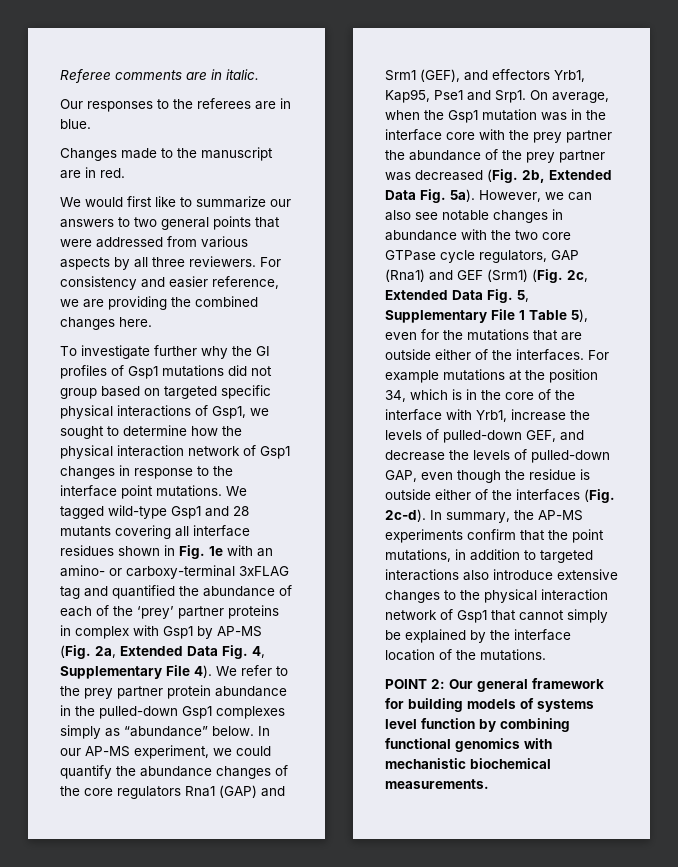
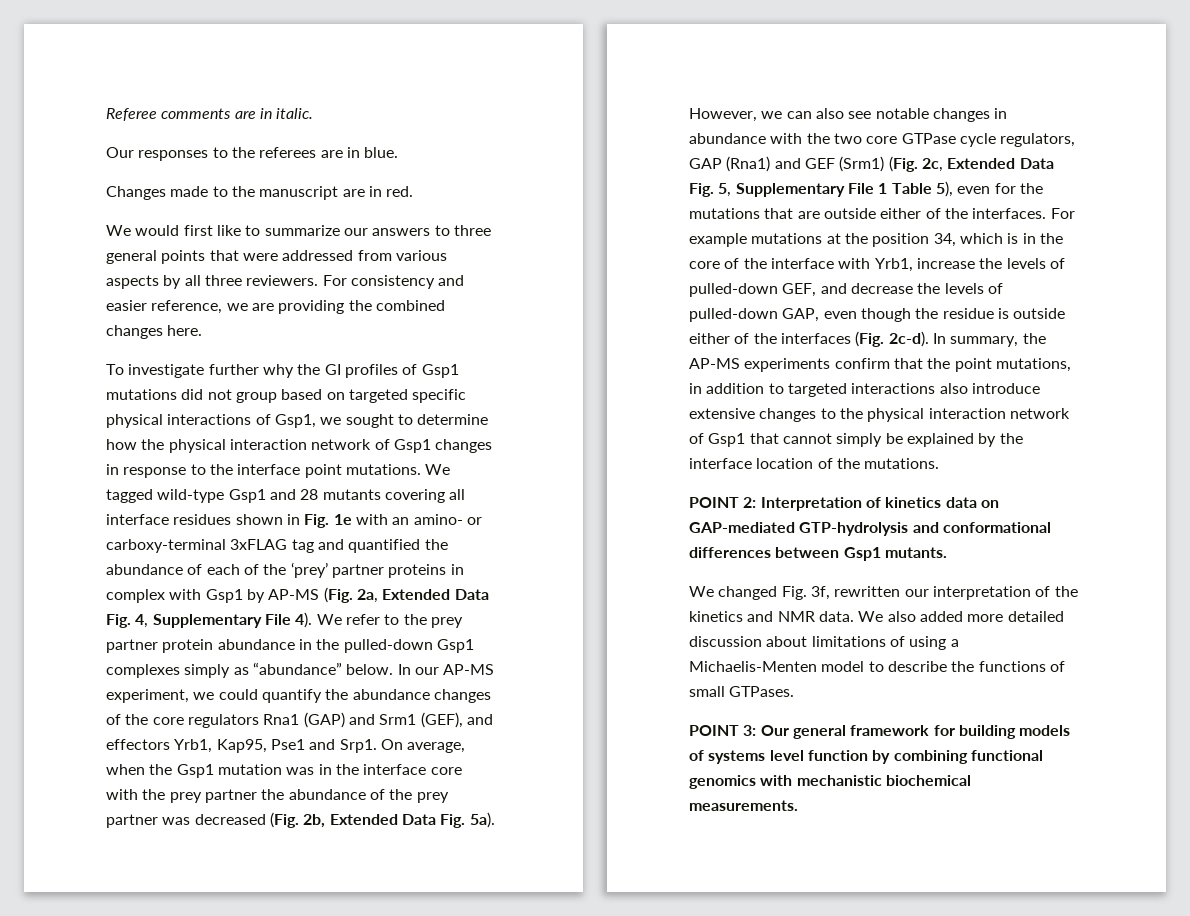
[134,217,157,227] two -> [453,225,491,236] three
(445, 684) none -> [760,497,999,511] [689,522,1051,536] [689,547,947,561] [689,586,1078,600] [689,611,1064,622] [689,636,959,650] [689,661,1065,672] [689,686,795,697] [689,725,757,736] Interpretation of kinetics data on GAP-mediated GTP-hydrolysis and conformational differences between Gsp1 mutants. // We changed Fig. 3f, rewritten our interpretation of the kinetics and NMR data. We also added more detailed discussion about limitations of using a Michaelis-Menten model to describe the functions of small GTPases. // POINT 3:

